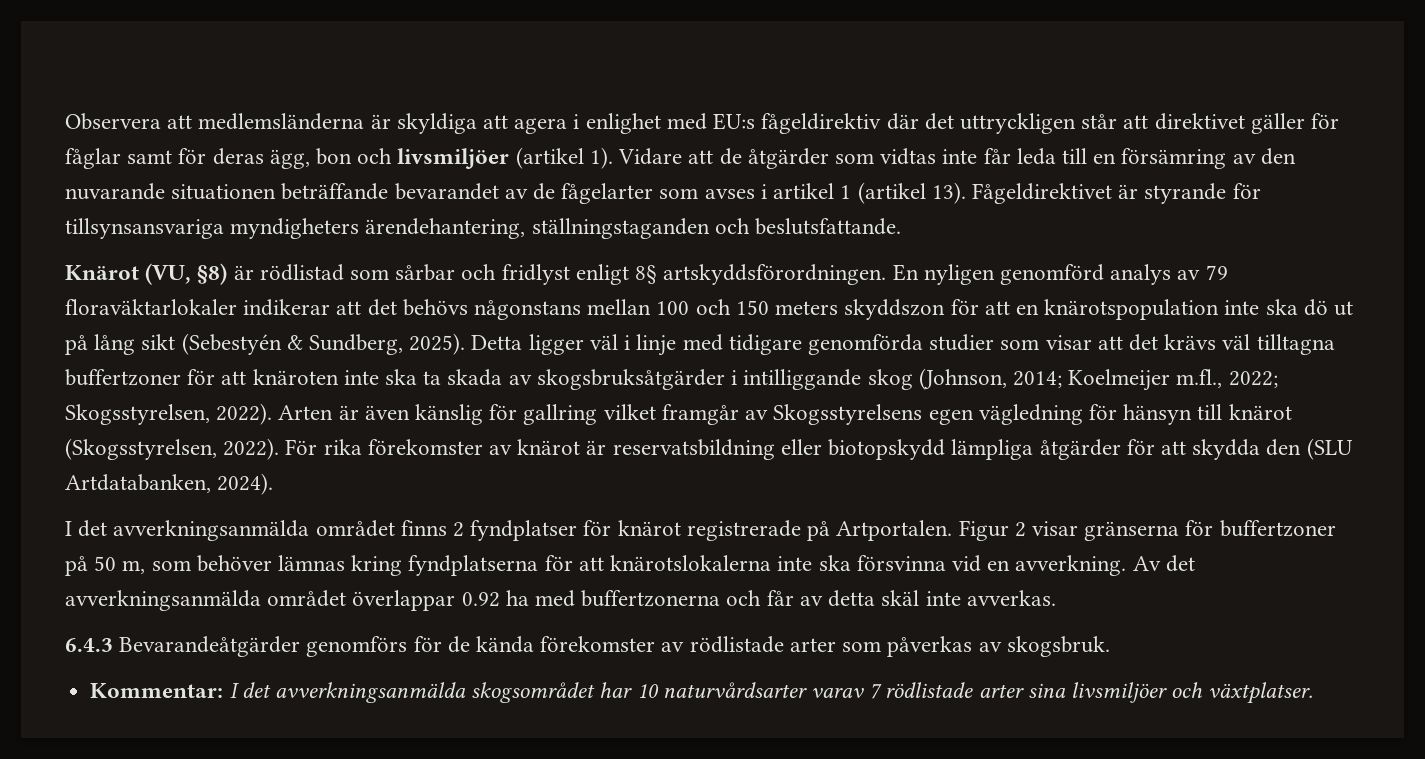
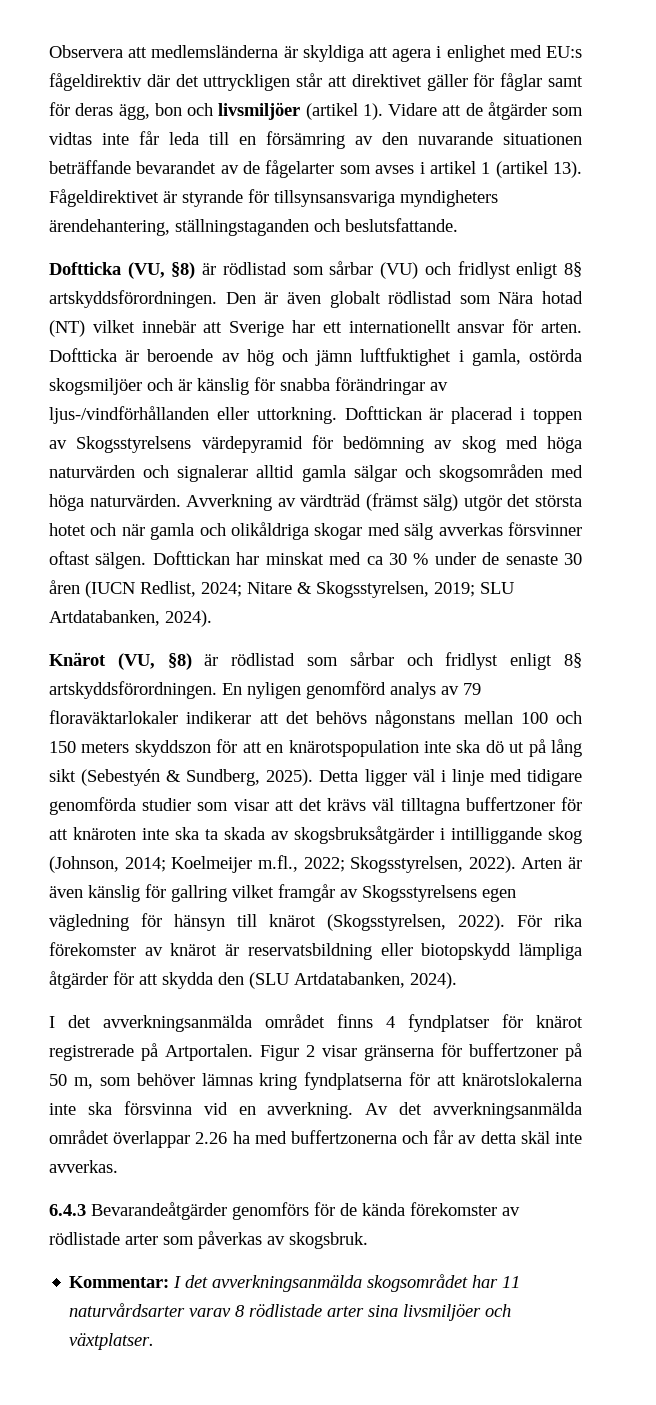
(902, 226) none -> [49,261,583,279] [49,290,583,308] [49,319,582,337] [49,348,582,366] [49,377,448,395] [49,406,582,424] [49,435,582,453] [49,464,583,482] [49,493,582,511] [49,522,582,540] [49,551,583,569] [49,580,514,598] [49,610,212,627] // Doftticka (VU, §8) är rödlistad som sårbar (VU) och fridlyst enligt 8§ artskyddsförordningen. Den är även globalt rödlistad som Nära hotad (NT) vilket innebär att Sverige har ett internationellt ansvar för arten. Doftticka är beroende av hög och jämn luftfuktighet i gamla, ostörda skogsmiljöer och är känslig för snabba förändringar av ljus-/vindförhållanden eller uttorkning. Dofttickan är placerad i toppen av Skogsstyrelsens värdepyramid för bedömning av skog med höga naturvärden och signalerar alltid gamla sälgar och skogsområden med höga naturvärden. Avverkning av värdträd (främst sälg) utgör det största hotet och när gamla och olikåldriga skogar med sälg avverkas försvinner oftast sälgen. Dofttickan har minskat med ca 30 % under de senaste 30 åren (IUCN Redlist, 2024; Nitare & Skogsstyrelsen, 2019; SLU Artdatabanken, 2024).
[453,522,465,537] 2 -> [386,1016,395,1028] 4
[461,592,500,607] 0.92 -> [195,1132,228,1144] 2.26
[636,683,659,698] 10 -> [502,1276,521,1288] 11
[869,683,883,699] 7 -> [235,1305,246,1317] 8

